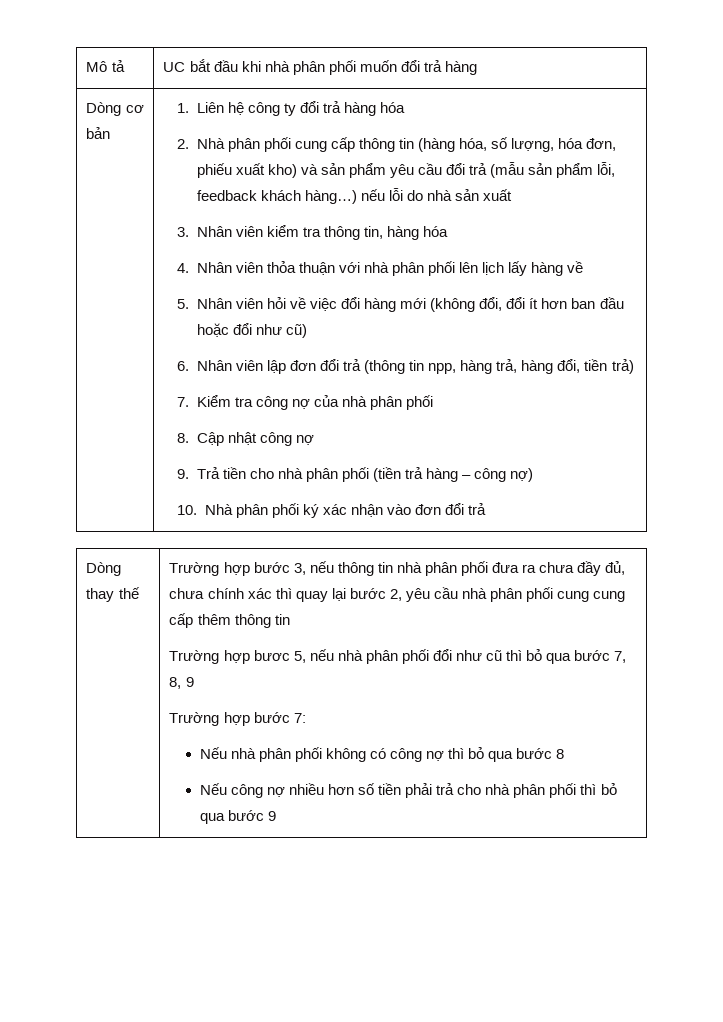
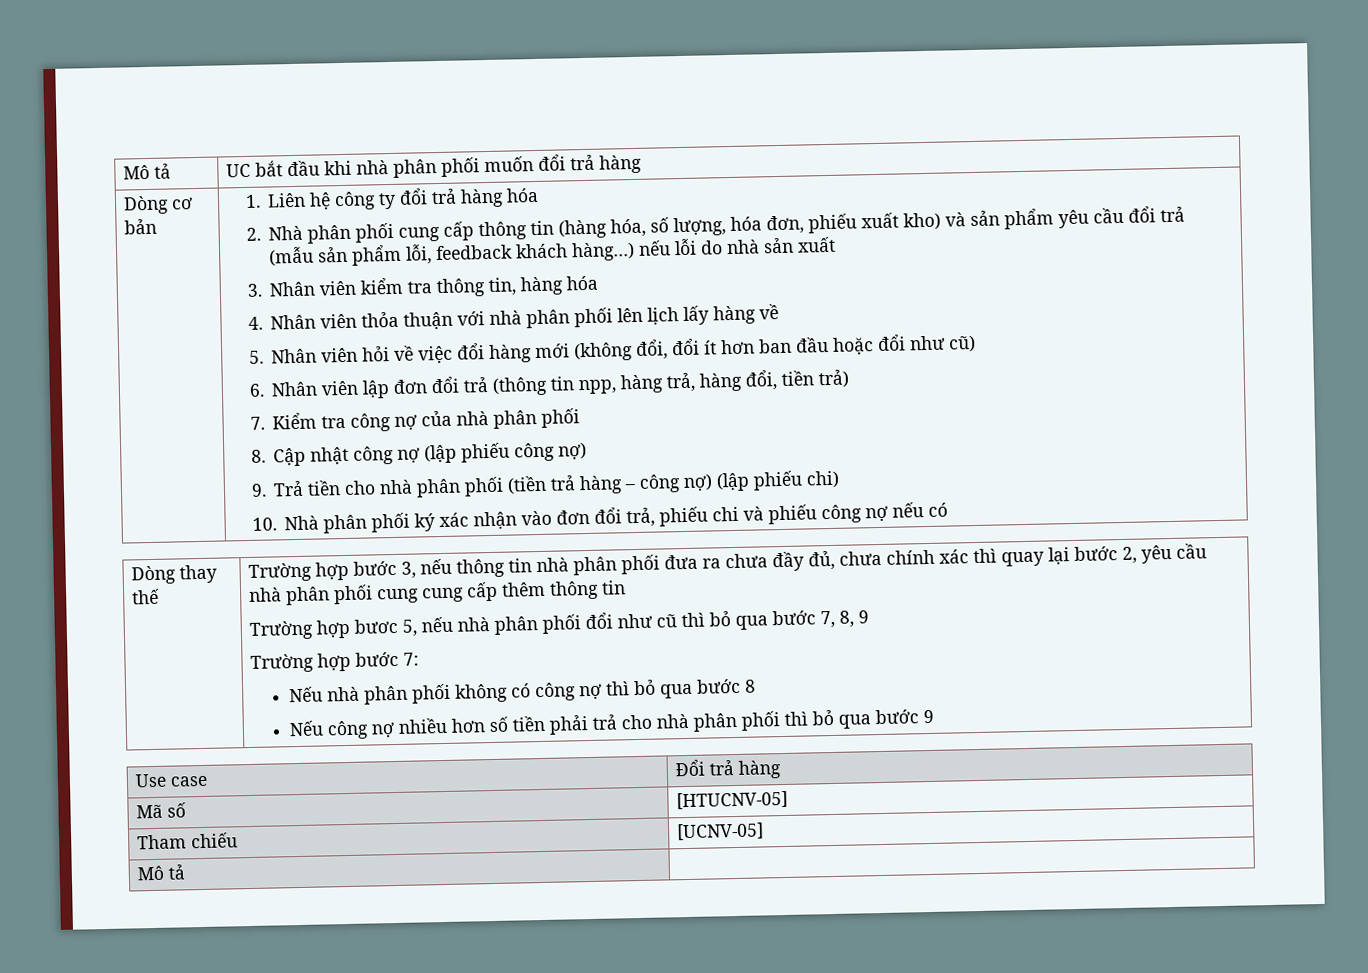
(314, 440) none -> [424,441,588,464] (lập phiếu công nợ)
(534, 475) none -> [716,470,841,492] (lập phiếu chi)
[468,503,487,515] trả -> [626,502,949,528] trả, phiếu chi và phiếu công nợ nếu có
(276, 816) none -> [135,773,209,788] [675,759,783,779] [136,802,187,819] [676,790,789,810] [137,832,239,850] [676,822,765,841] [137,864,186,881] // Use case | Đổi trả hàng // Mã số | [HTUCNV-05] // Tham chiếu | [UCNV-05] // Mô tả |

